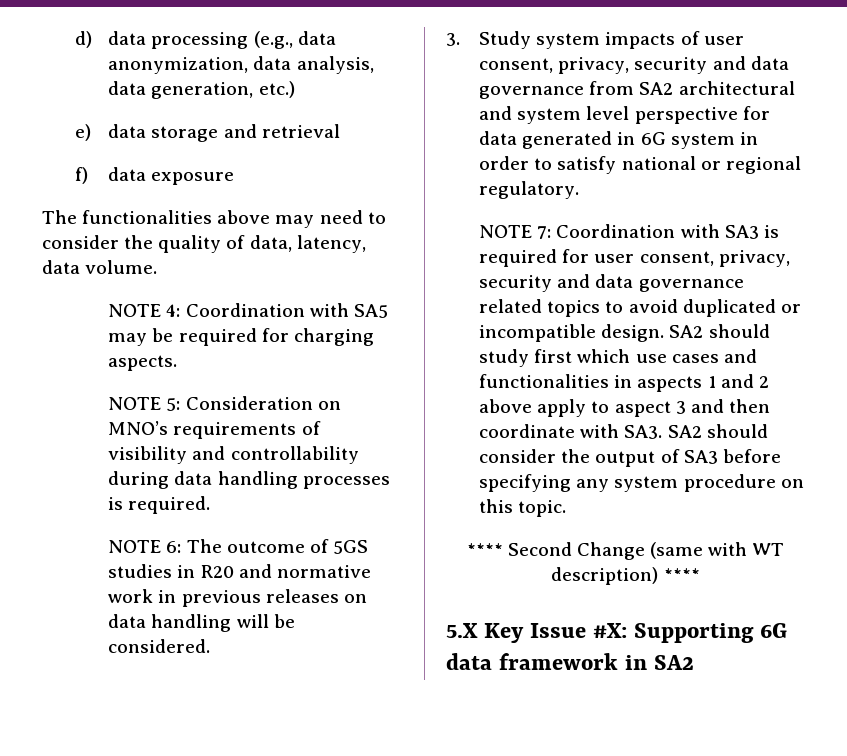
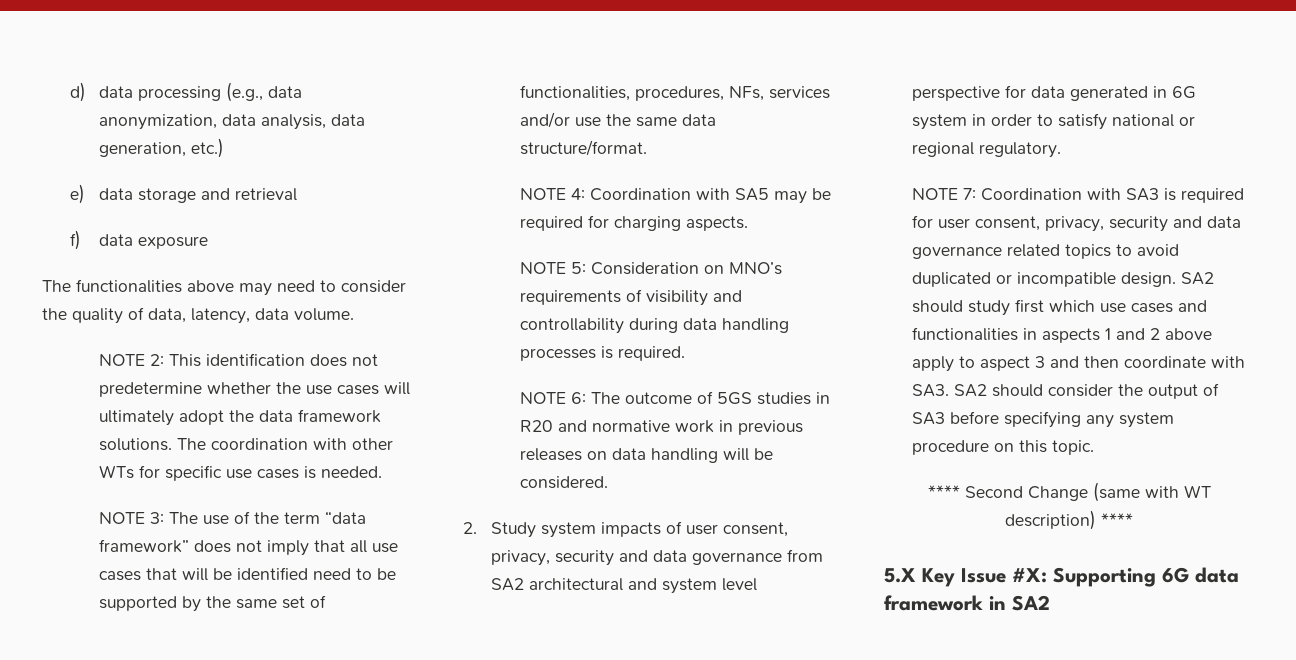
(158, 267) none -> [98,353,378,367] [98,382,410,397] [98,409,381,426] [98,438,393,451] [98,465,382,481] [98,511,366,525] [98,539,398,556] [98,567,396,581] [98,595,326,612] [519,85,830,101] [519,112,716,128] [519,140,647,156] // NOTE 2: This identification does not predetermine whether the use cases will ultimately adopt the data framework solutions. The coordination with other WTs for specific use cases is needed. // NOTE 3: The use of the term “data framework” does not imply that all use cases that will be identified need to be supported by the same set of functionalities, procedures, NFs, services and/or use the same data structure/format.
[446,33,460,46] 3. -> [463,522,477,534] 2.

